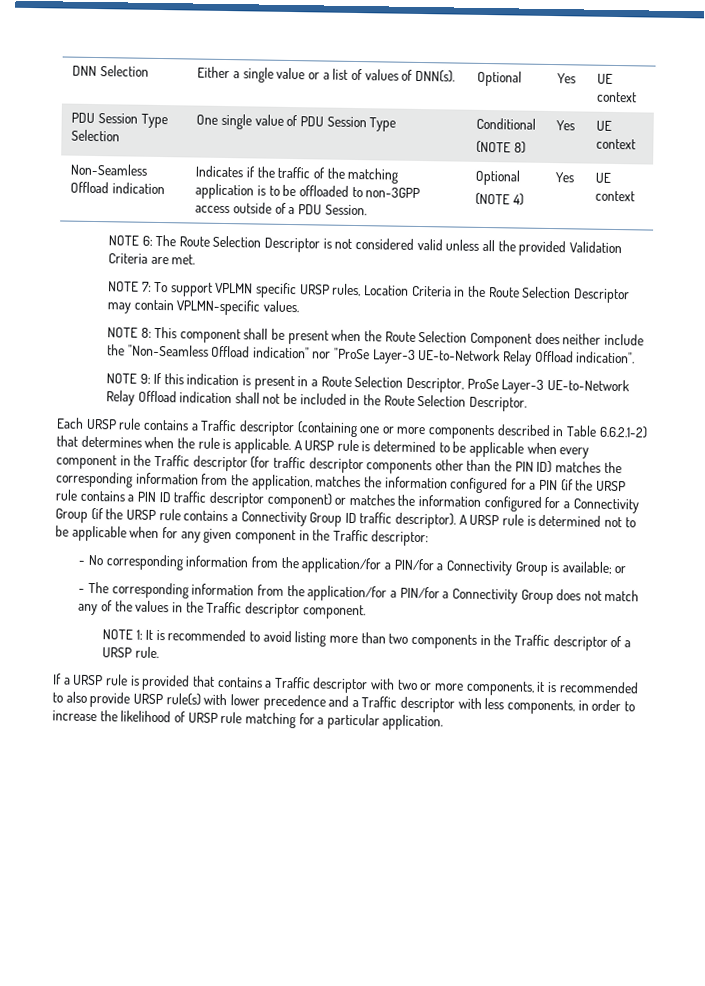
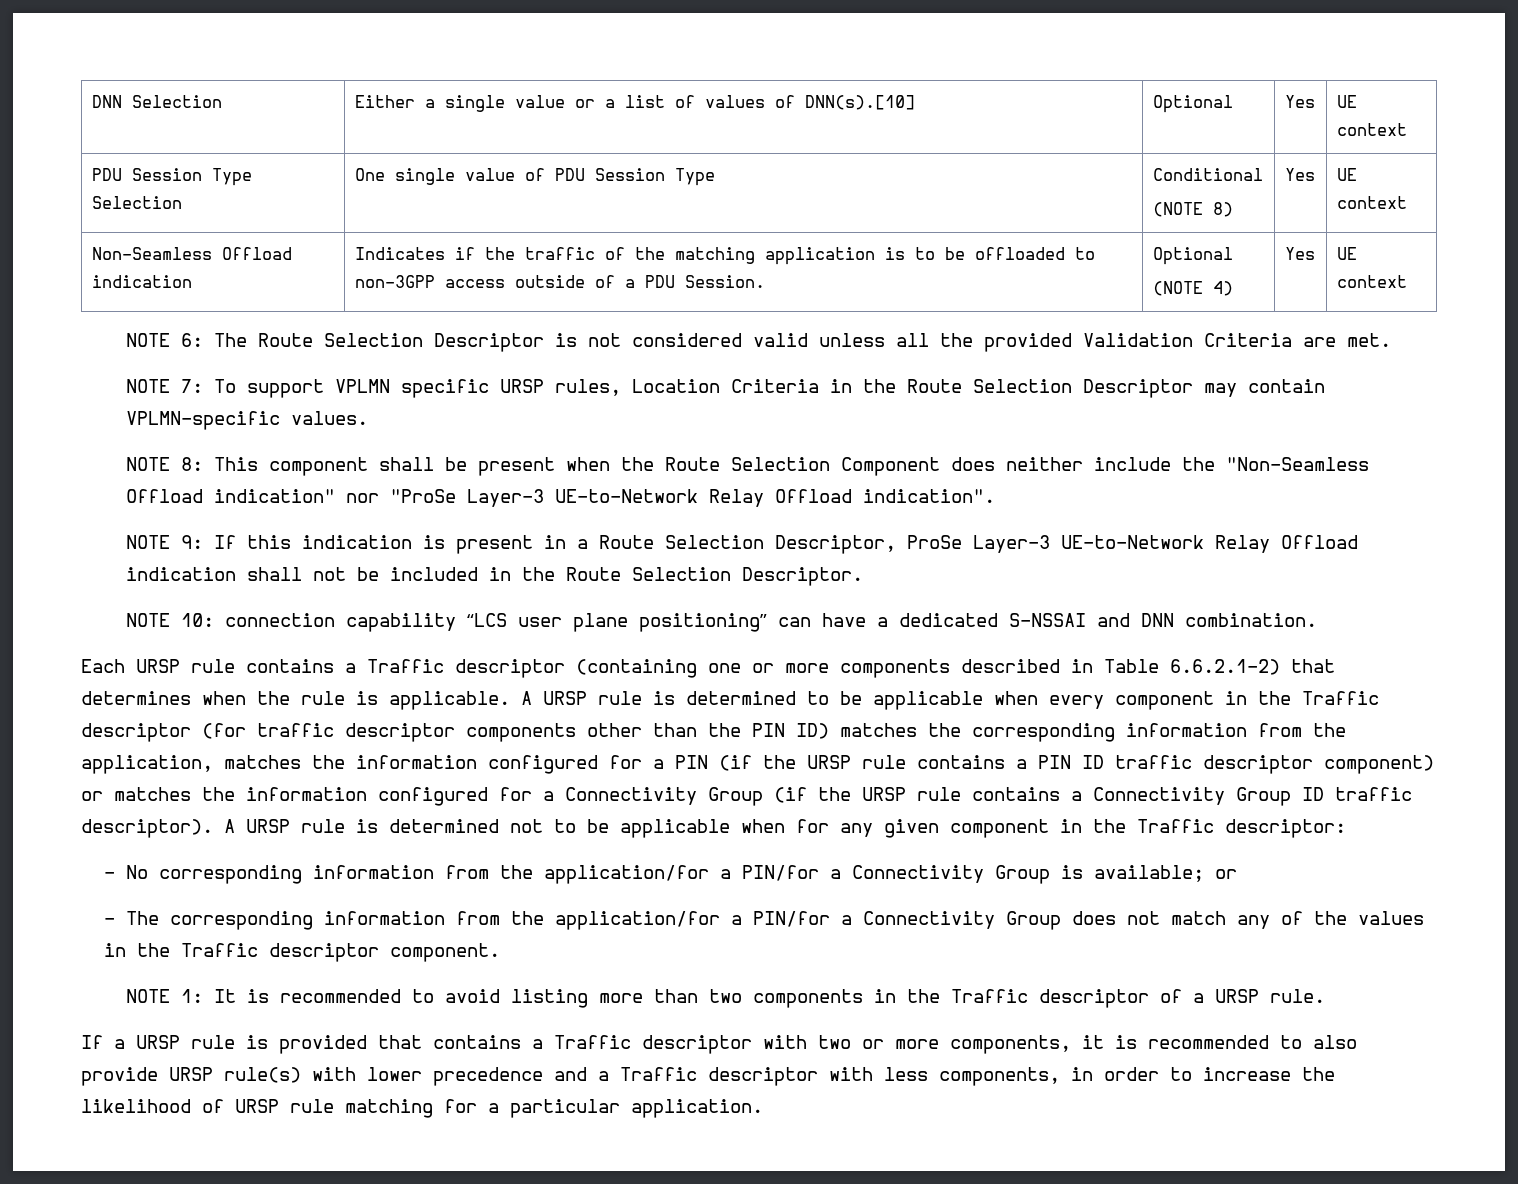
[414,69,455,83] DNN(s). -> [804,95,915,110] DNN(s).[10]
(527, 404) none -> [126,613,1318,632] // NOTE 10: connection capability “LCS user plane positioning” can have a dedicated S-NSSAI and DNN combination.

